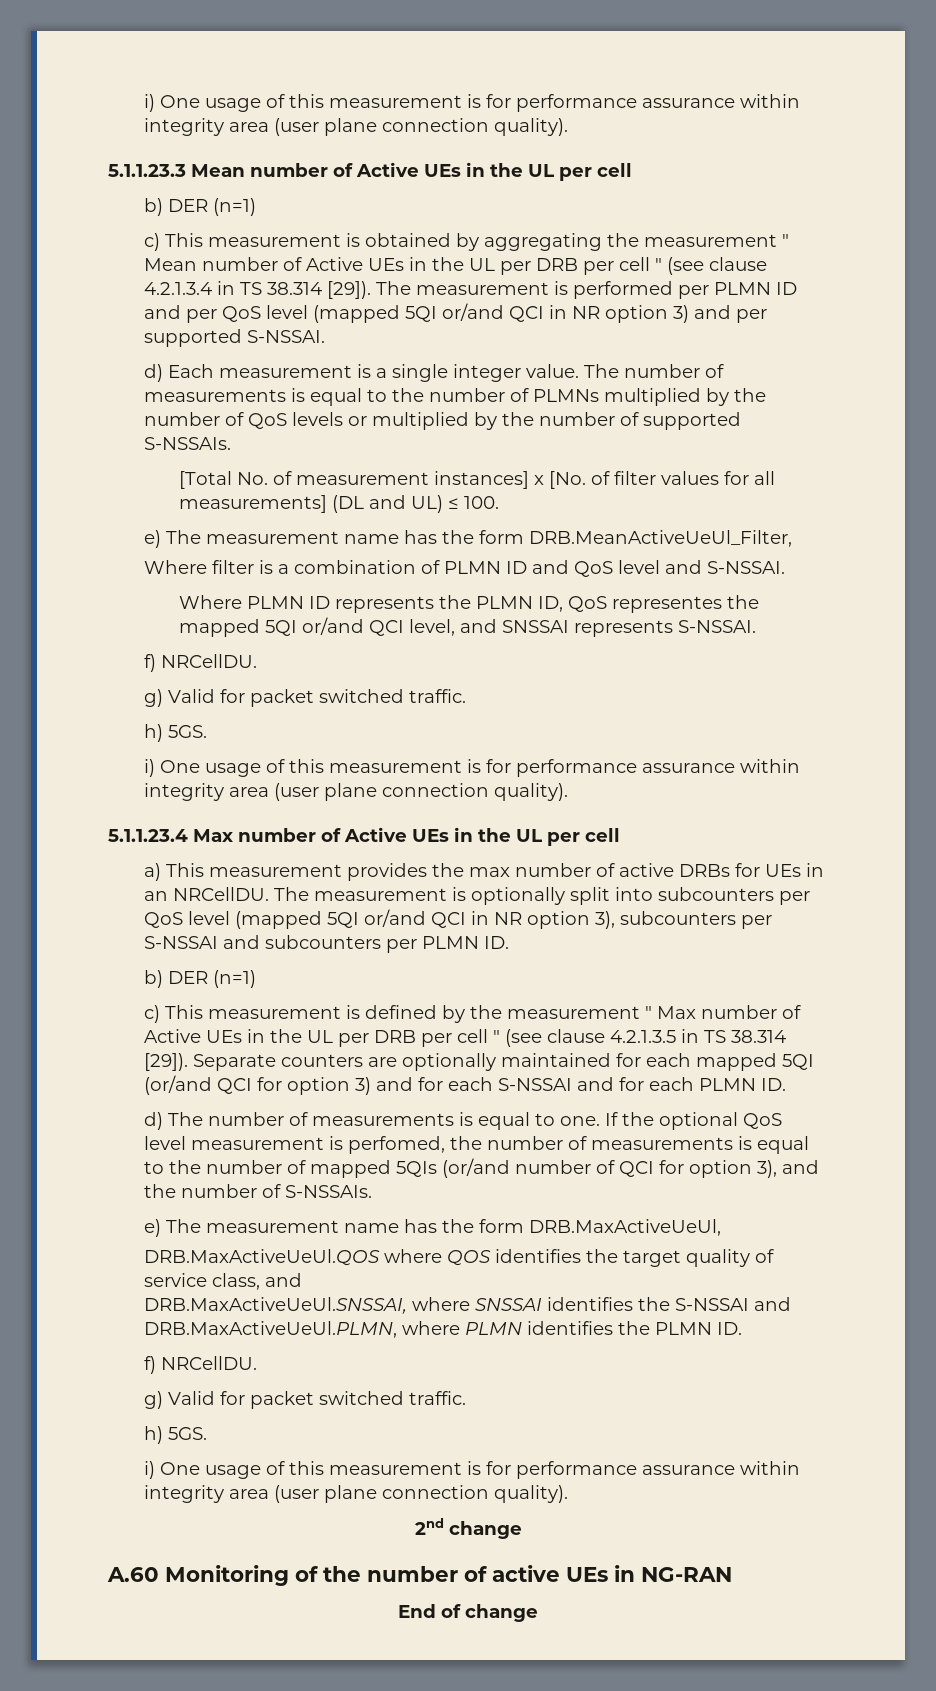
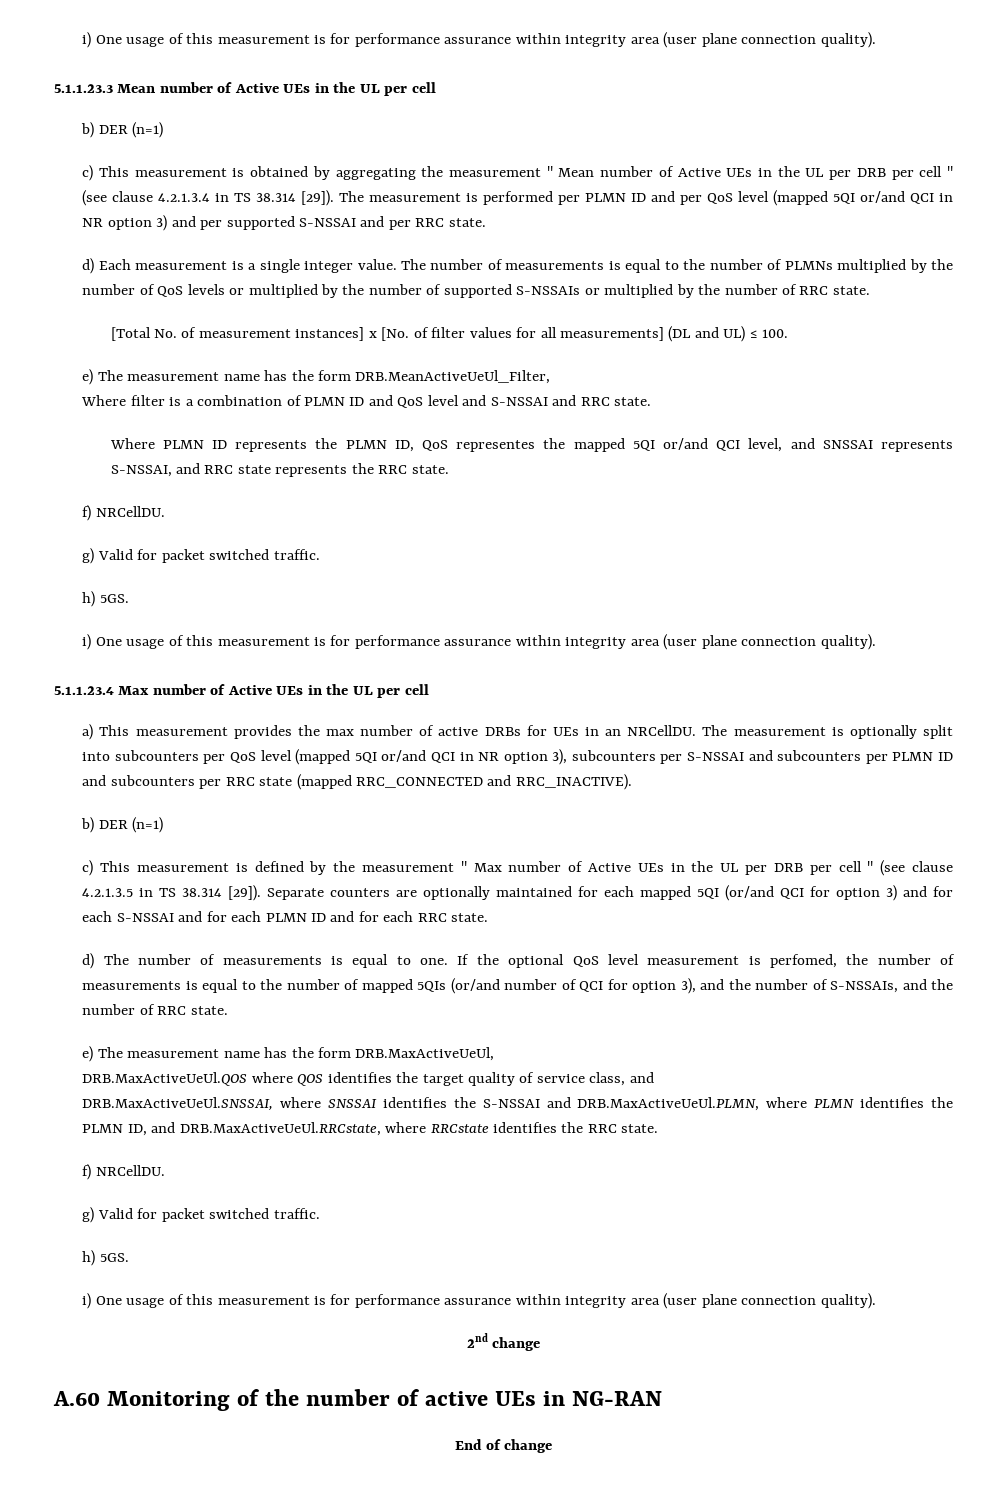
[246,330,325,343] S-NSSAI. -> [299,216,486,230] S-NSSAI and per RRC state.
[143,437,231,450] S-NSSAIs. -> [516,284,870,298] S-NSSAIs or multiplied by the number of RRC state.
[706,561,785,574] S-NSSAI. -> [490,395,652,406] S-NSSAI and RRC state.
[678,620,757,633] S-NSSAI. -> [110,463,449,477] S-NSSAI, and RRC state represents the RRC state.
[483,936,509,949] ID. -> [938,752,954,761] [82,774,632,790] ID and subcounters per RRC state (mapped RRC_CONNECTED and RRC_INACTIVE).
[760,1078,786,1091] ID. -> [311,911,489,922] ID and for each RRC state.
[284,1185,372,1198] S-NSSAIs. -> [830,979,953,993] [82,1004,228,1015] S-NSSAIs, and the number of RRC state.
[716,1322,742,1335] ID. -> [127,1122,659,1136] ID, and DRB.MaxActiveUeUl.RRCstate, where RRCstate identifies the RRC state.

